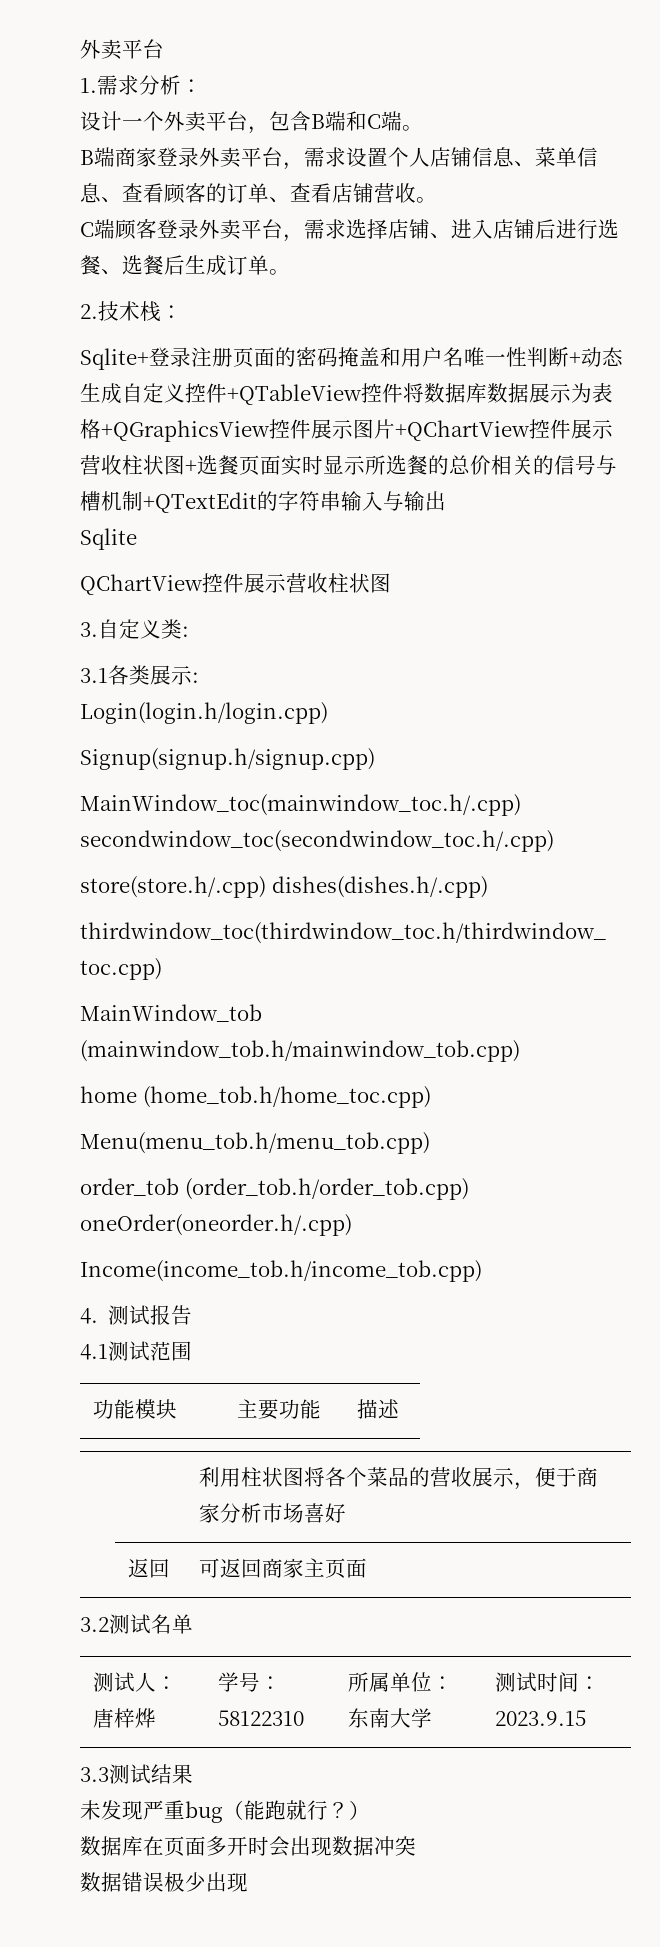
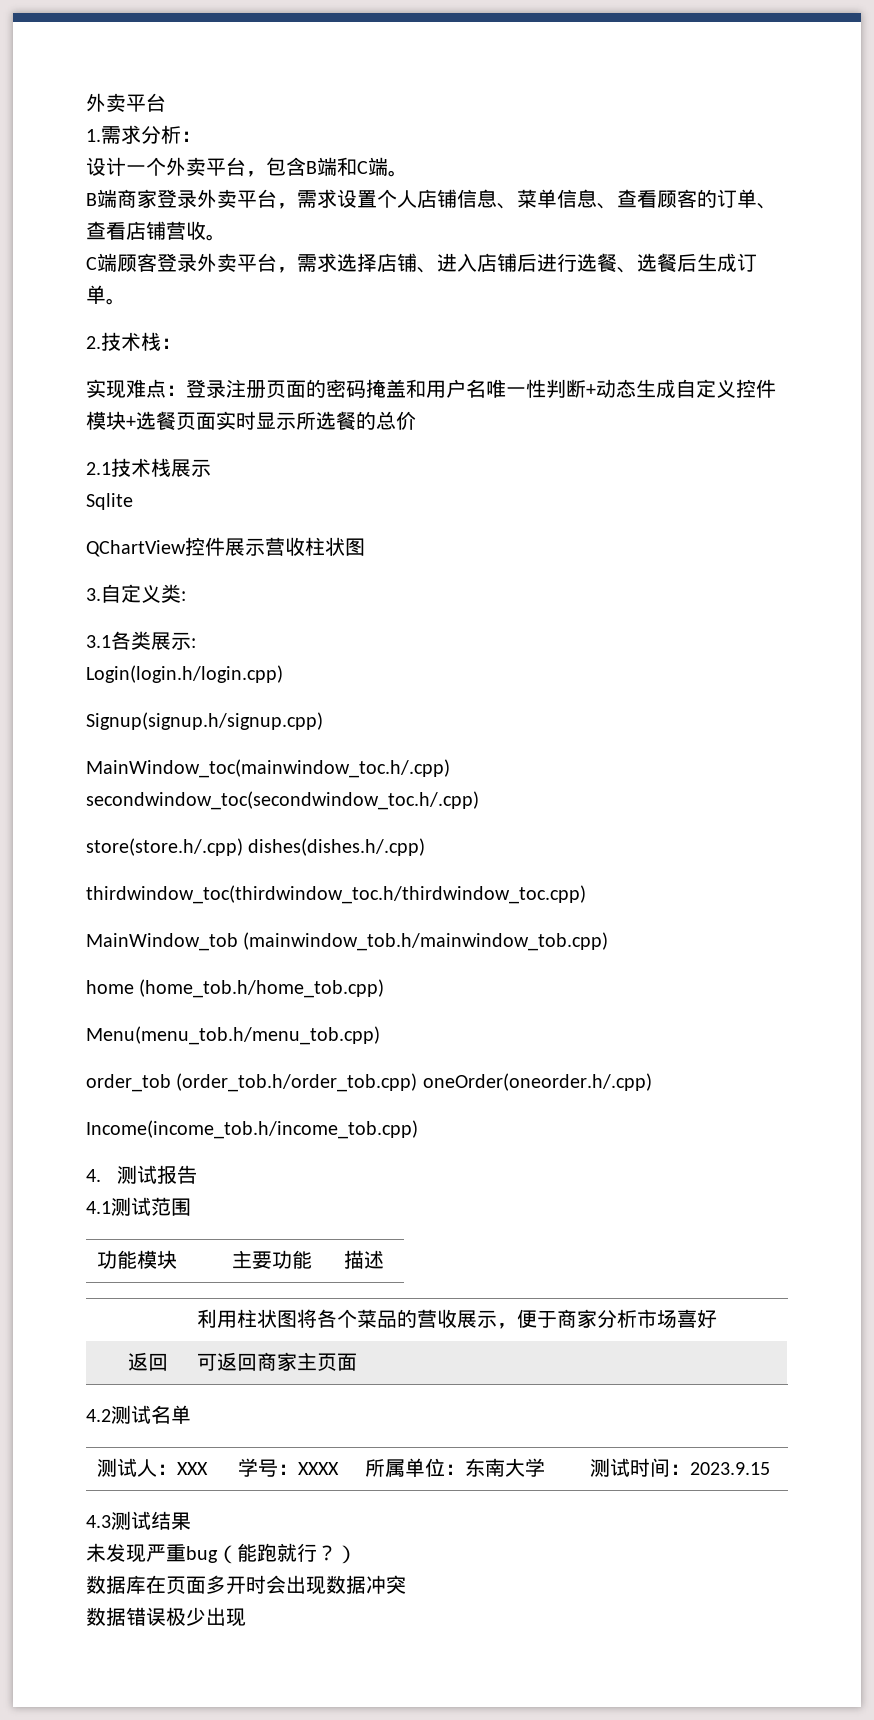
[80,348,149,370] Sqlite+ -> [86,379,186,399] 实现难点：
[227,383,613,405] [80,419,613,442] [80,455,185,475] +QTableView控件将数据库数据展示为表格+QGraphicsView控件展示图片+QChartView控件展示营收柱状图 -> [86,411,126,430] 模块
[491,455,617,475] [80,491,446,513] 相关的信号与槽机制+QTextEdit的字符串输入与输出 -> [86,458,211,477] // 2.1技术栈展示
[142,1086,431,1108] (home_tob.h/home_toc.cpp) -> [139,979,385,998] (home_tob.h/home_tob.cpp)
[80,1617,109,1632] 3.2 -> [86,1409,111,1422] 4.2
[92,1708,156,1728] 唐梓烨 -> [176,1462,208,1475] XXX
[217,1710,304,1726] 58122310 -> [297,1462,339,1475] XXXX
[80,1767,109,1782] 3.3 -> [86,1515,111,1528] 4.3

